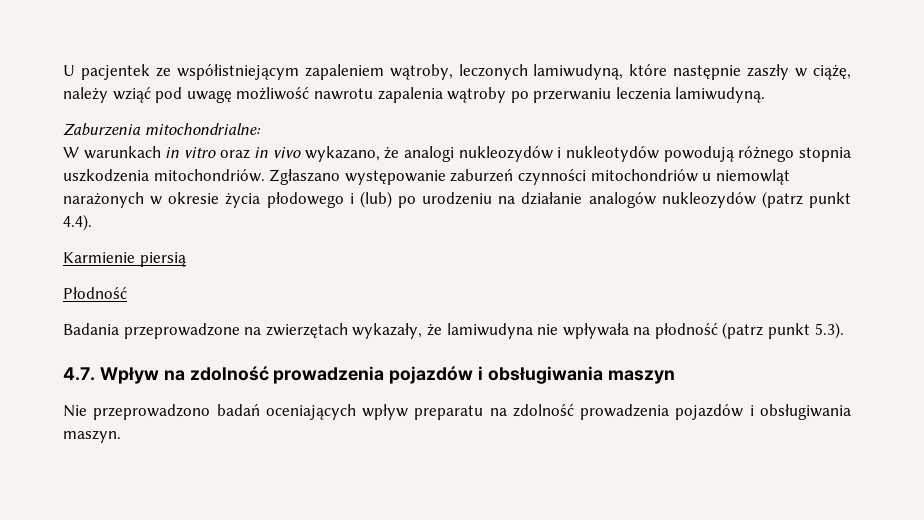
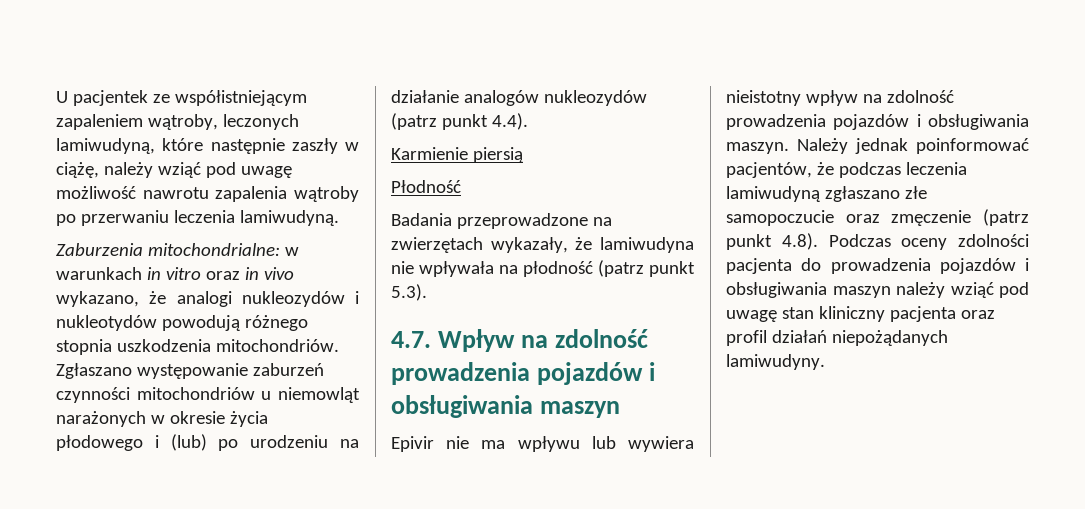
[63,147,79,158] // W -> [284,247,299,256] w
[63,404,484,420] Nie przeprowadzono badań oceniających wpływ preparatu -> [391,436,694,452] [726,90,858,106] Epivir nie ma wpływu lub wywiera nieistotny wpływ
(121, 436) none -> [797,138,1029,154] [726,162,967,178] [726,186,927,202] [726,209,1029,226] [726,233,1029,250] [726,258,1029,274] [726,282,1029,298] [726,306,995,322] [726,330,948,346] [726,354,825,370] Należy jednak poinformować pacjentów, że podczas leczenia lamiwudyną zgłaszano złe samopoczucie oraz zmęczenie (patrz punkt 4.8). Podczas oceny zdolności pacjenta do prowadzenia pojazdów i obsługiwania maszyn należy wziąć pod uwagę stan kliniczny pacjenta oraz profil działań niepożądanych lamiwudyny.

